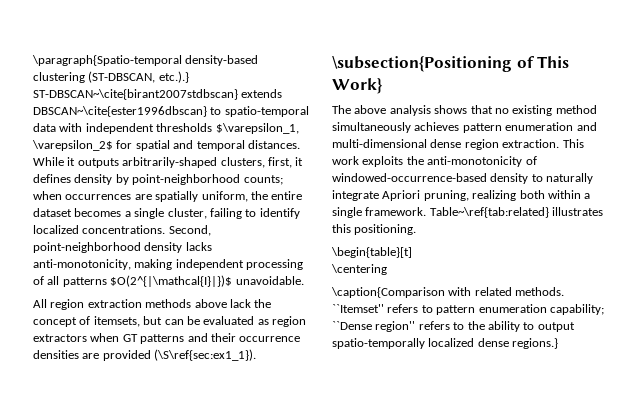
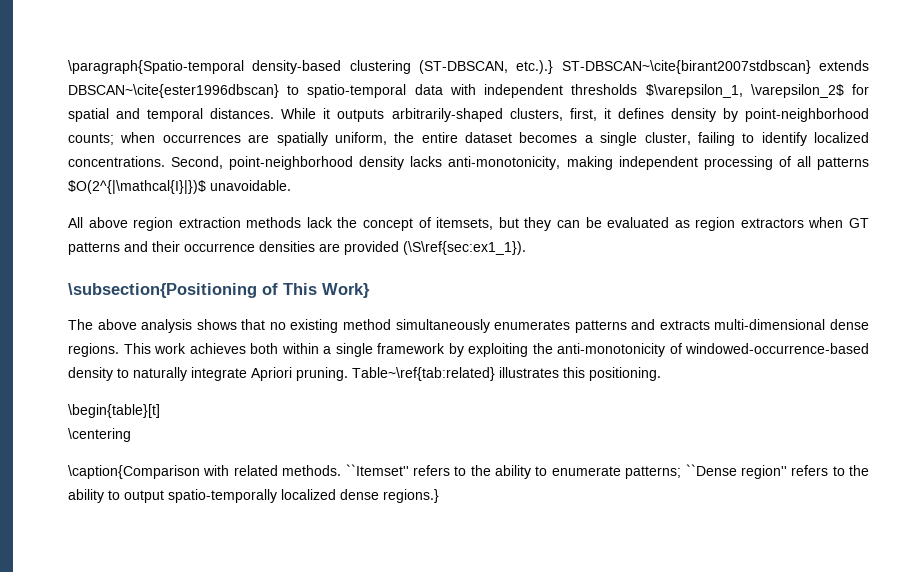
(47, 303) none -> [88,217,128,228] above
[194,299,227,308] above -> (302, 222) none
(163, 320) none -> [524,217,552,231] they
[414,122,597,133] [332,139,584,150] [332,156,404,167] achieves pattern enumeration and multi-dimensional dense region extraction. This work exploits -> [494,319,869,333] [68,343,528,357] enumerates patterns and extracts multi-dimensional dense regions. This work achieves both within a single framework by exploiting
[423,190,591,201] [332,207,427,218] pruning, realizing both within a single framework. -> [296,367,348,381] pruning.
[436,304,604,315] pattern enumeration capability; -> [470,465,682,479] the ability to enumerate patterns;

